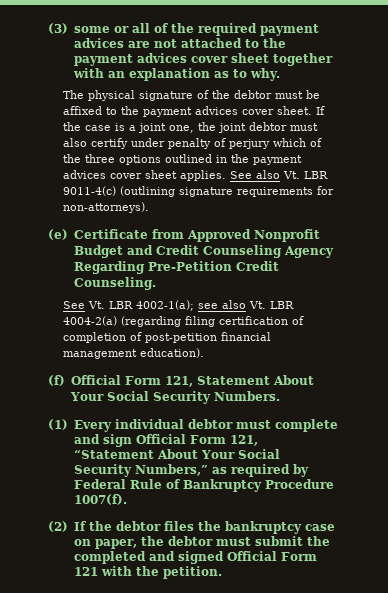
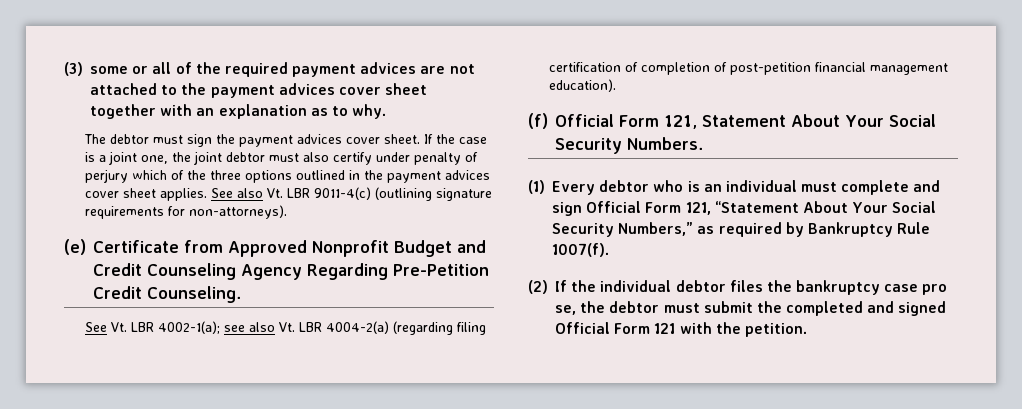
[88,90,321,101] [63,106,118,115] physical signature of the debtor must be affixed to -> [110,134,213,147] debtor must sign
[114,419,233,429] individual debtor -> [599,180,797,192] debtor who is an individual
[73,479,334,492] Federal Rule of Bankruptcy Procedure -> [807,222,931,237] Bankruptcy Rule
(112, 526) none -> [600,280,672,292] individual
[73,539,137,549] on paper, -> [922,284,948,295] [555,305,576,315] pro se,

